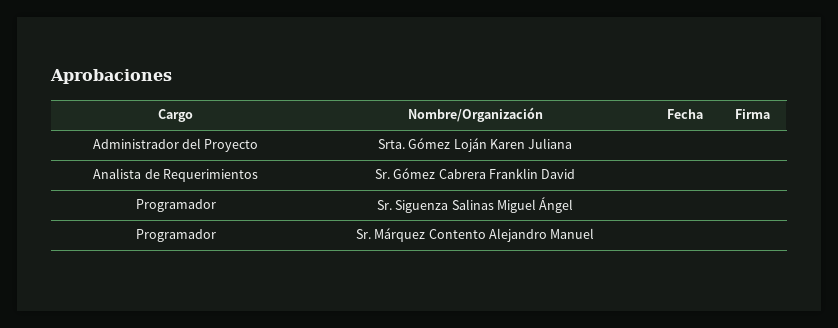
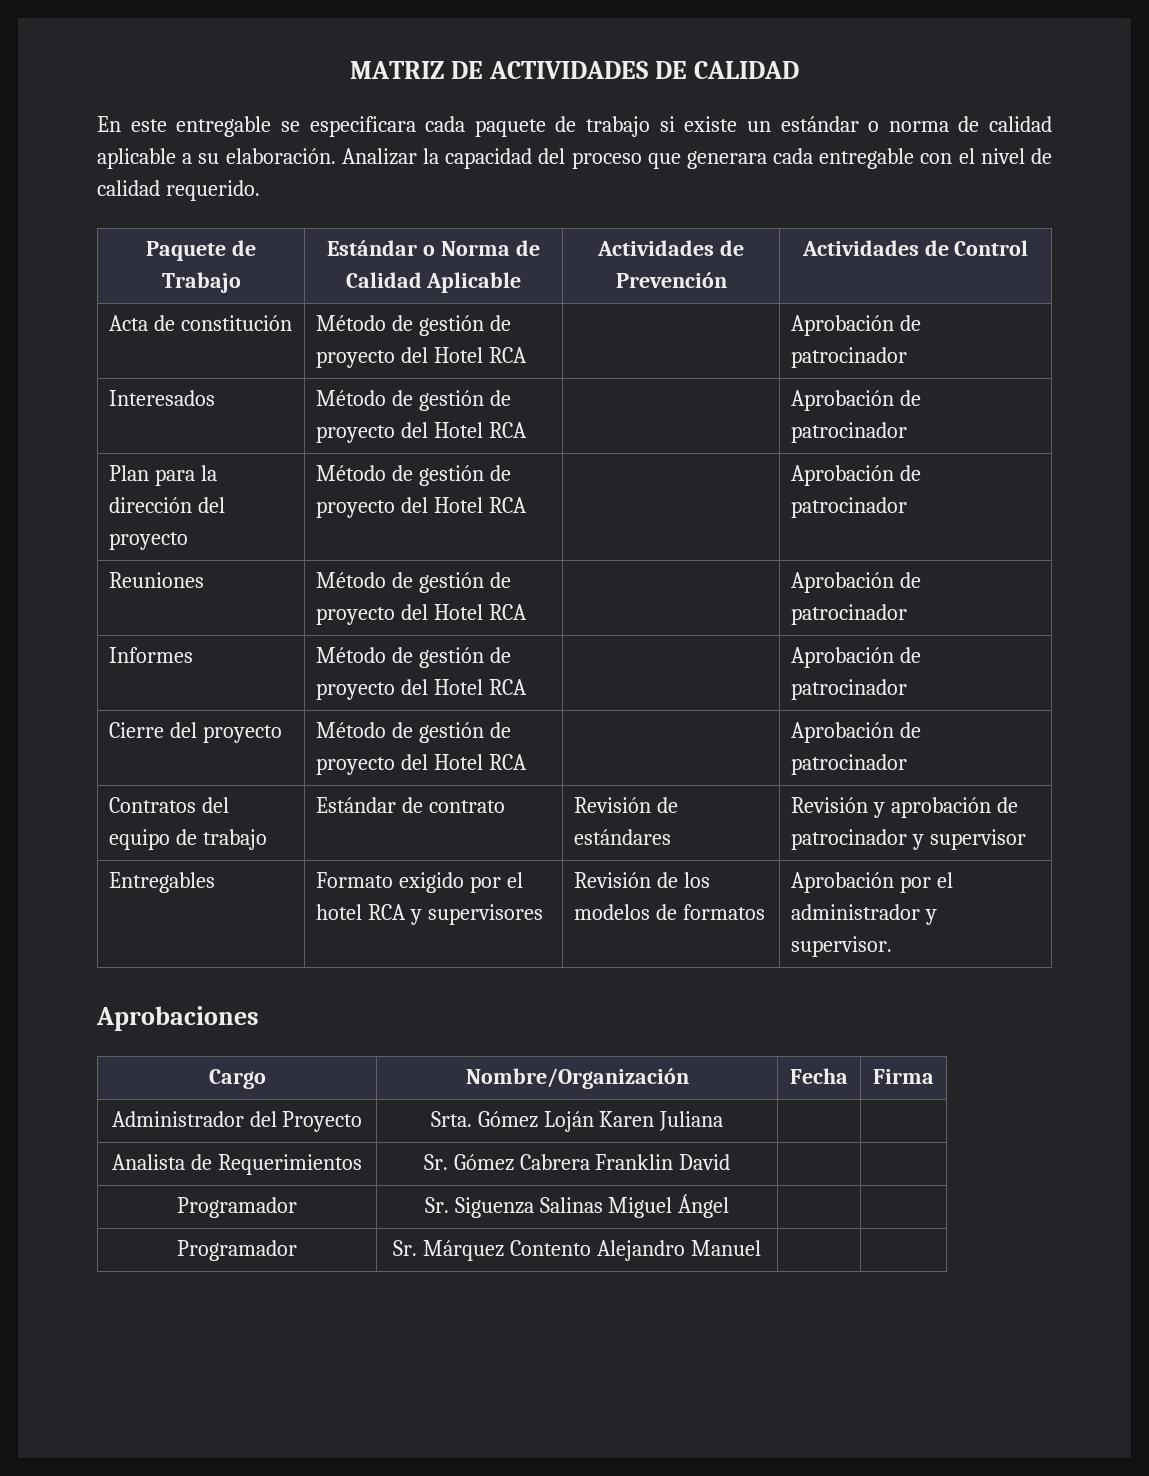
(50, 76) none -> [350,61,799,79] [97,116,1052,137] [97,148,1052,169] [97,180,260,201] [146,240,256,261] [161,272,241,293] [327,240,540,256] [345,272,522,293] [597,240,744,256] [615,272,727,288] [801,240,1029,256] [109,315,293,331] [316,315,512,336] [316,347,528,368] [791,315,922,336] [791,347,908,368] [109,390,216,406] [316,390,512,411] [316,422,528,443] [791,390,922,411] [791,422,908,443] [109,465,218,486] [109,497,226,513] [109,532,189,550] [316,465,512,486] [316,497,528,518] [791,465,922,486] [791,497,908,518] [109,572,205,588] [316,572,512,593] [316,604,528,625] [791,572,922,593] [791,604,908,625] [109,647,194,663] [316,647,512,668] [316,679,528,700] [791,647,922,668] [791,679,908,700] [109,722,283,743] [316,722,512,743] [316,754,528,775] [791,722,922,743] [791,754,908,775] [109,797,230,813] [109,829,268,850] [316,797,506,813] [574,797,679,813] [574,829,672,845] [791,797,1019,818] [791,829,1027,850] [109,872,216,893] [316,872,524,893] [316,904,544,925] [574,872,711,888] [574,904,766,920] [791,872,954,893] [791,904,938,925] [791,936,893,957] MATRIZ DE ACTIVIDADES DE CALIDAD // En este entregable se especificara cada paquete de trabajo si existe un estándar o norma de calidad aplicable a su elaboración. Analizar la capacidad del proceso que generara cada entregable con el nivel de calidad requerido. // Paquete de Trabajo | Estándar o Norma de Calidad Aplicable | Actividades de Prevención | Actividades de Control // Acta de constitución | Método de gestión de proyecto del Hotel RCA | | Aprobación de patrocinador // Interesados | Método de gestión de proyecto del Hotel RCA | | Aprobación de patrocinador // Plan para la dirección del proyecto | Método de gestión de proyecto del Hotel RCA | | Aprobación de patrocinador // Reuniones | Método de gestión de proyecto del Hotel RCA | | Aprobación de patrocinador // Informes | Método de gestión de proyecto del Hotel RCA | | Aprobación de patrocinador // Cierre del proyecto | Método de gestión de proyecto del Hotel RCA | | Aprobación de patrocinador // Contratos del equipo de trabajo | Estándar de contrato | Revisión de estándares | Revisión y aprobación de patrocinador y supervisor // Entregables | Formato exigido por el hotel RCA y supervisores | Revisión de los modelos de formatos | Aprobación por el administrador y supervisor. //

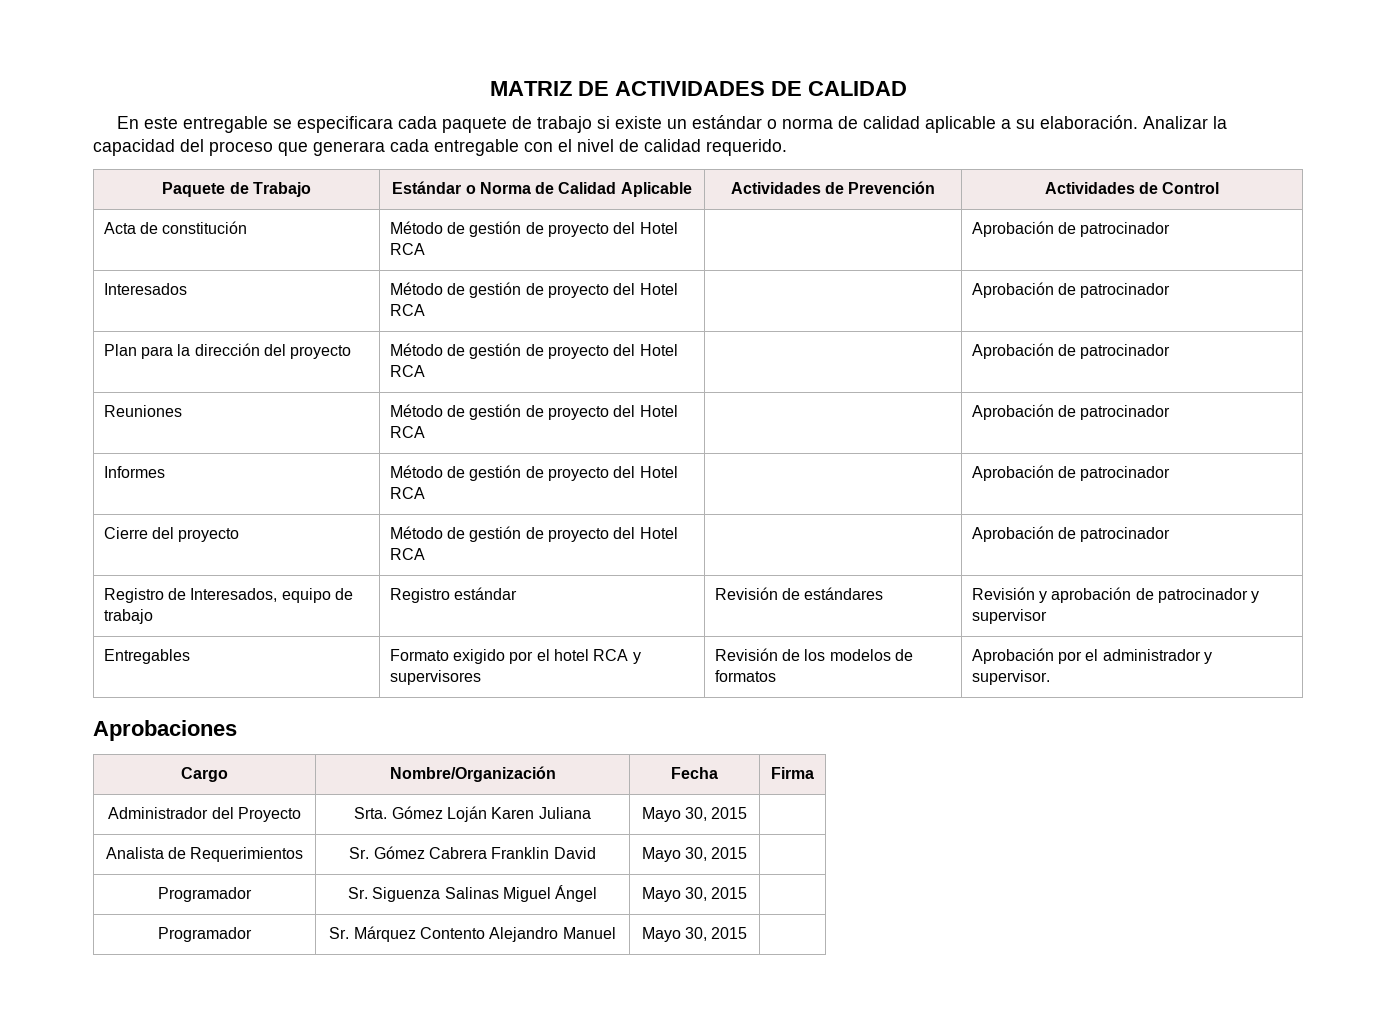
[109,797,230,813] Contratos del -> [103,588,278,603] Registro de Interesados,
[316,797,506,813] Estándar de contrato -> [389,587,517,603] Registro estándar
(724, 1121) none -> [641,807,748,822] Mayo 30, 2015
(731, 1162) none -> [641,847,748,862] Mayo 30, 2015
(730, 1206) none -> [641,887,748,902] Mayo 30, 2015
(761, 1248) none -> [641,927,748,942] Mayo 30, 2015

